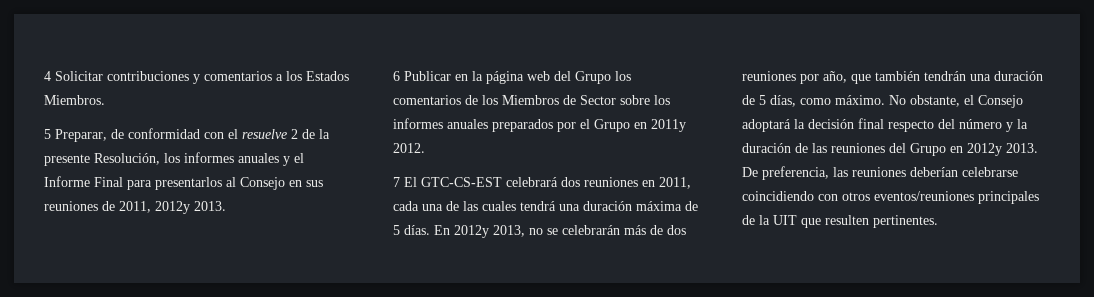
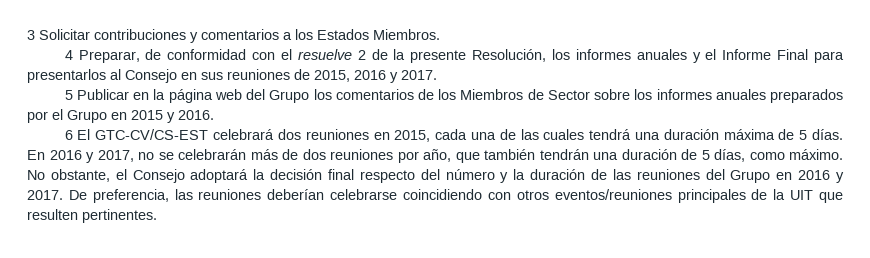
[44,71,51,81] 4 -> [27,30,35,40] 3
[44,129,51,139] 5 -> [64,50,73,60] 4
[119,201,226,214] [393,71,400,81] 2011, 2012y 2013. // 6 -> [314,70,437,83] [64,90,73,100] 2015, 2016 y 2017. // 5
[651,119,686,132] [393,143,425,153] [393,177,502,187] 2011y 2012. // 7 El GTC-CS-EST -> [131,110,214,123] [64,129,209,140] 2015 y 2016. // 6 El GTC-CV/CS-EST
[659,177,691,189] 2011, -> [394,130,431,142] 2015,
[454,225,525,238] 2012y 2013, -> [49,150,134,163] 2016 y 2017,
[967,143,1038,156] 2012y 2013. -> [798,170,845,183] [27,190,63,200] 2016 y 2017.

